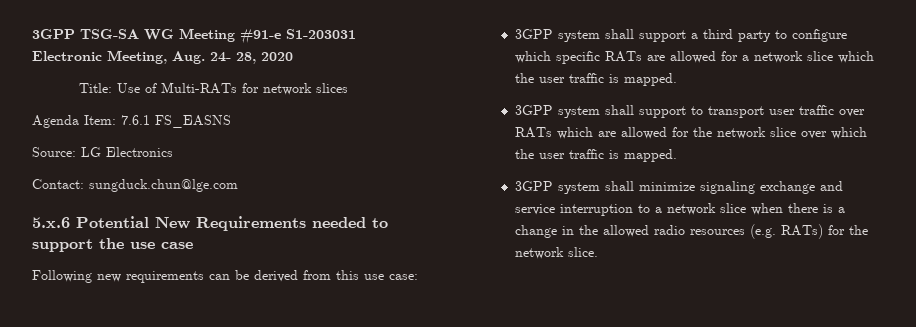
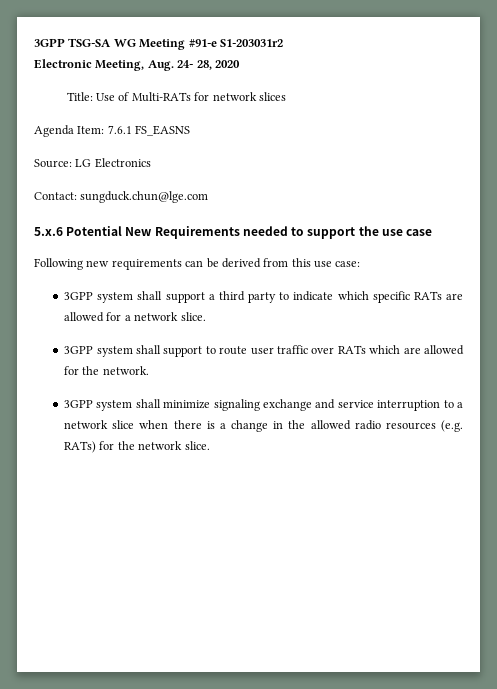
[286,29,356,39] S1-203031 -> [219,39,283,47] S1-203031r2
[791,29,847,42] configure -> [293,291,334,301] indicate
[806,51,874,63] [514,73,677,86] slice which the user traffic is mapped. -> [180,312,206,321] slice.
[707,106,764,118] transport -> [219,346,248,355] route
[716,127,867,139] [514,149,677,162] network slice over which the user traffic is mapped. -> [102,366,149,375] network.

